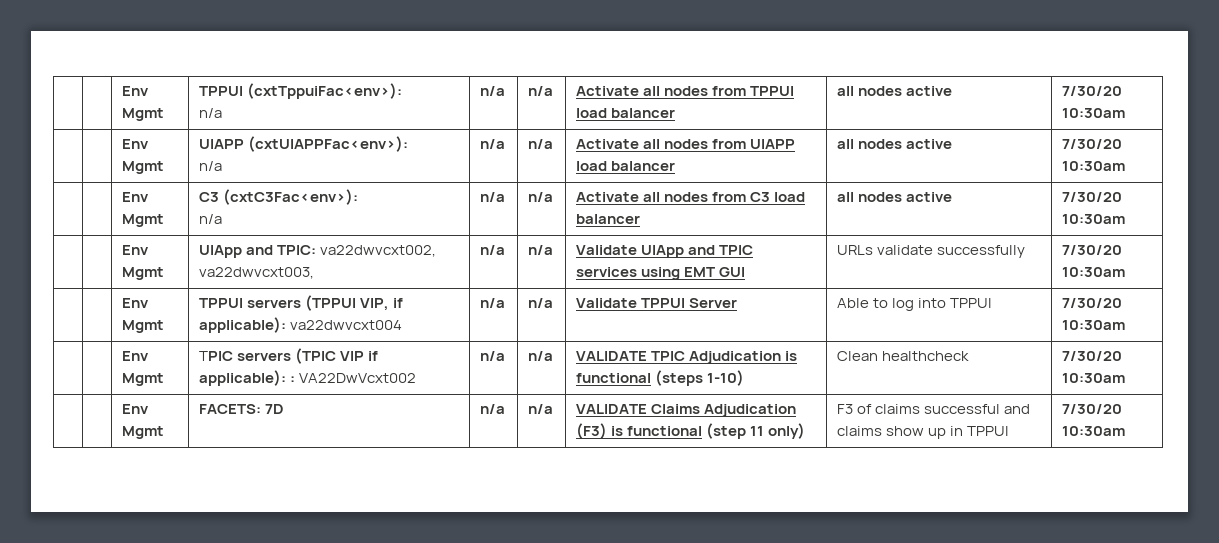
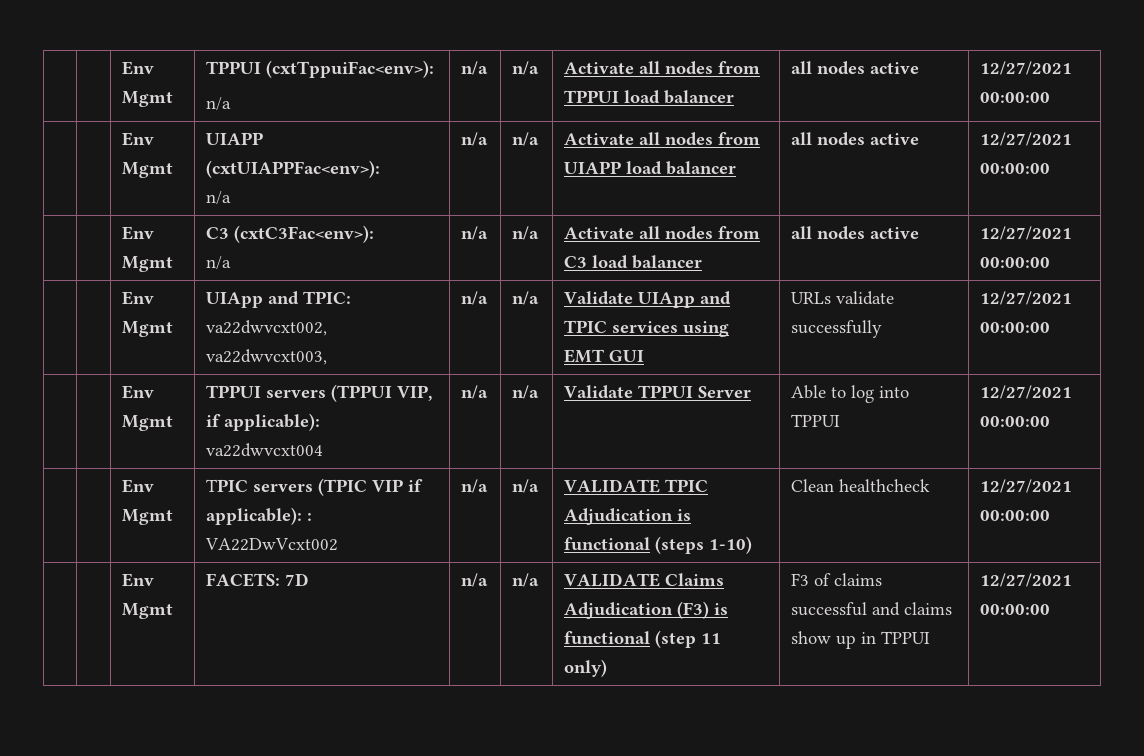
[1061,86,1122,96] [1061,108,1125,118] 7/30/20 10:30am -> [980,61,1073,75] [980,92,1051,103] 12/27/2021 00:00:00
[1061,139,1122,149] [1061,161,1125,171] 7/30/20 10:30am -> [980,132,1073,146] [980,163,1051,174] 12/27/2021 00:00:00
[1061,192,1122,202] [1061,214,1125,224] 7/30/20 10:30am -> [980,226,1073,240] [980,257,1051,268] 12/27/2021 00:00:00
[1061,245,1122,255] [1061,267,1125,277] 7/30/20 10:30am -> [980,291,1073,305] [980,322,1051,333] 12/27/2021 00:00:00
[1061,298,1122,308] [1061,320,1125,330] 7/30/20 10:30am -> [980,385,1073,399] [980,416,1051,427] 12/27/2021 00:00:00
[1061,351,1122,361] [1061,373,1125,383] 7/30/20 10:30am -> [980,479,1073,493] [980,510,1051,521] 12/27/2021 00:00:00
[1061,404,1122,414] [1061,426,1125,436] 7/30/20 10:30am -> [980,573,1073,587] [980,604,1051,615] 12/27/2021 00:00:00

